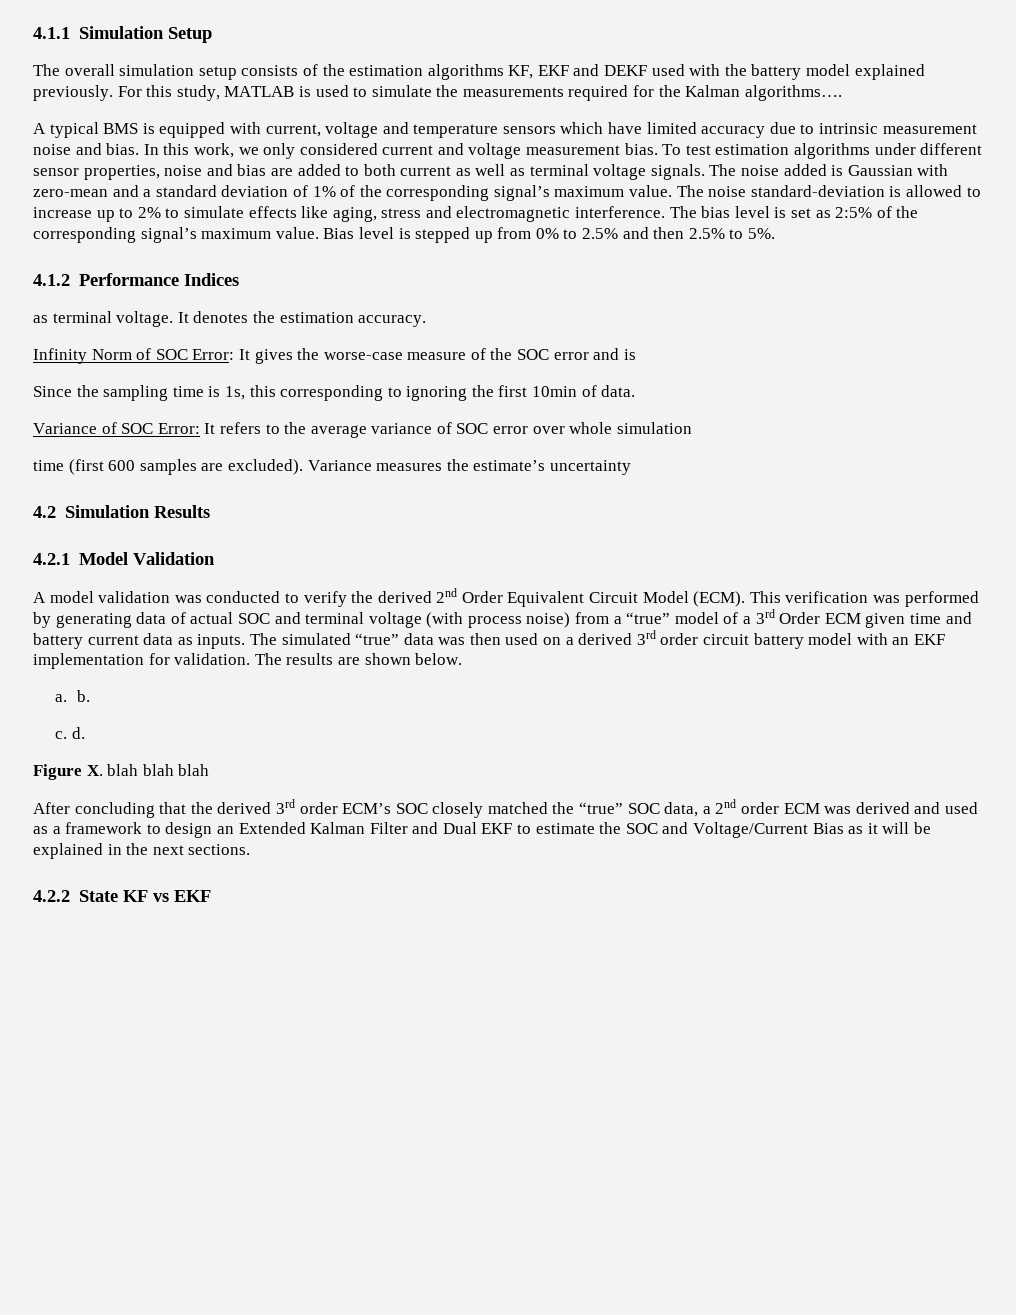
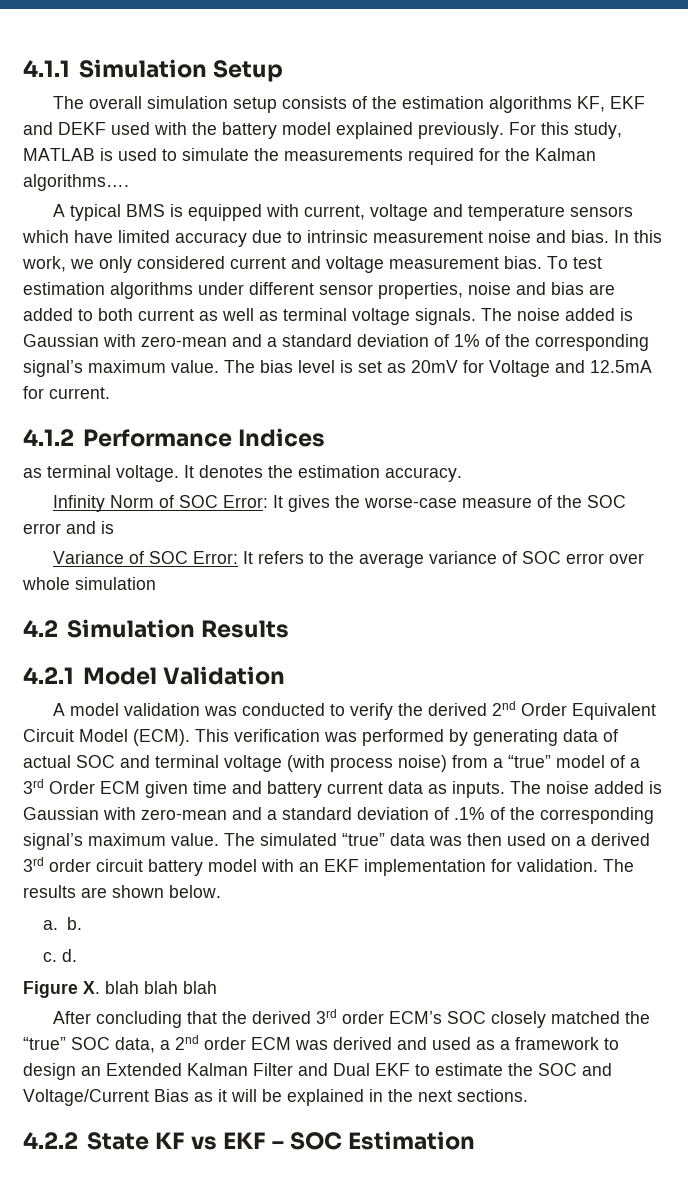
[708,185,981,197] [33,206,697,222] noise standard-deviation is allowed to increase up to 2% to simulate effects like aging, stress and electromagnetic interference. The -> (255, 366) none
[835,206,919,218] [33,227,776,243] 2:5% of the corresponding signal’s maximum value. Bias level is stepped up from 0% to 2.5% and then 2.5% to 5%. -> [411,360,652,377] [23,386,110,399] 20mV for Voltage and 12.5mA for current.
[33,385,636,401] // Since the sampling time is 1s, this corresponding to ignoring the first 10min of data. -> (114, 527) none
[33,459,631,475] // time (first 600 samples are excluded). Variance measures the estimate’s uncertainty -> (156, 583) none
(277, 639) none -> [546,781,662,794] [23,807,654,824] [23,833,255,850] noise added is Gaussian with zero-mean and a standard deviation of .1% of the corresponding signal’s maximum value. The
(211, 896) none -> [272,1131,476,1150] – SOC Estimation

